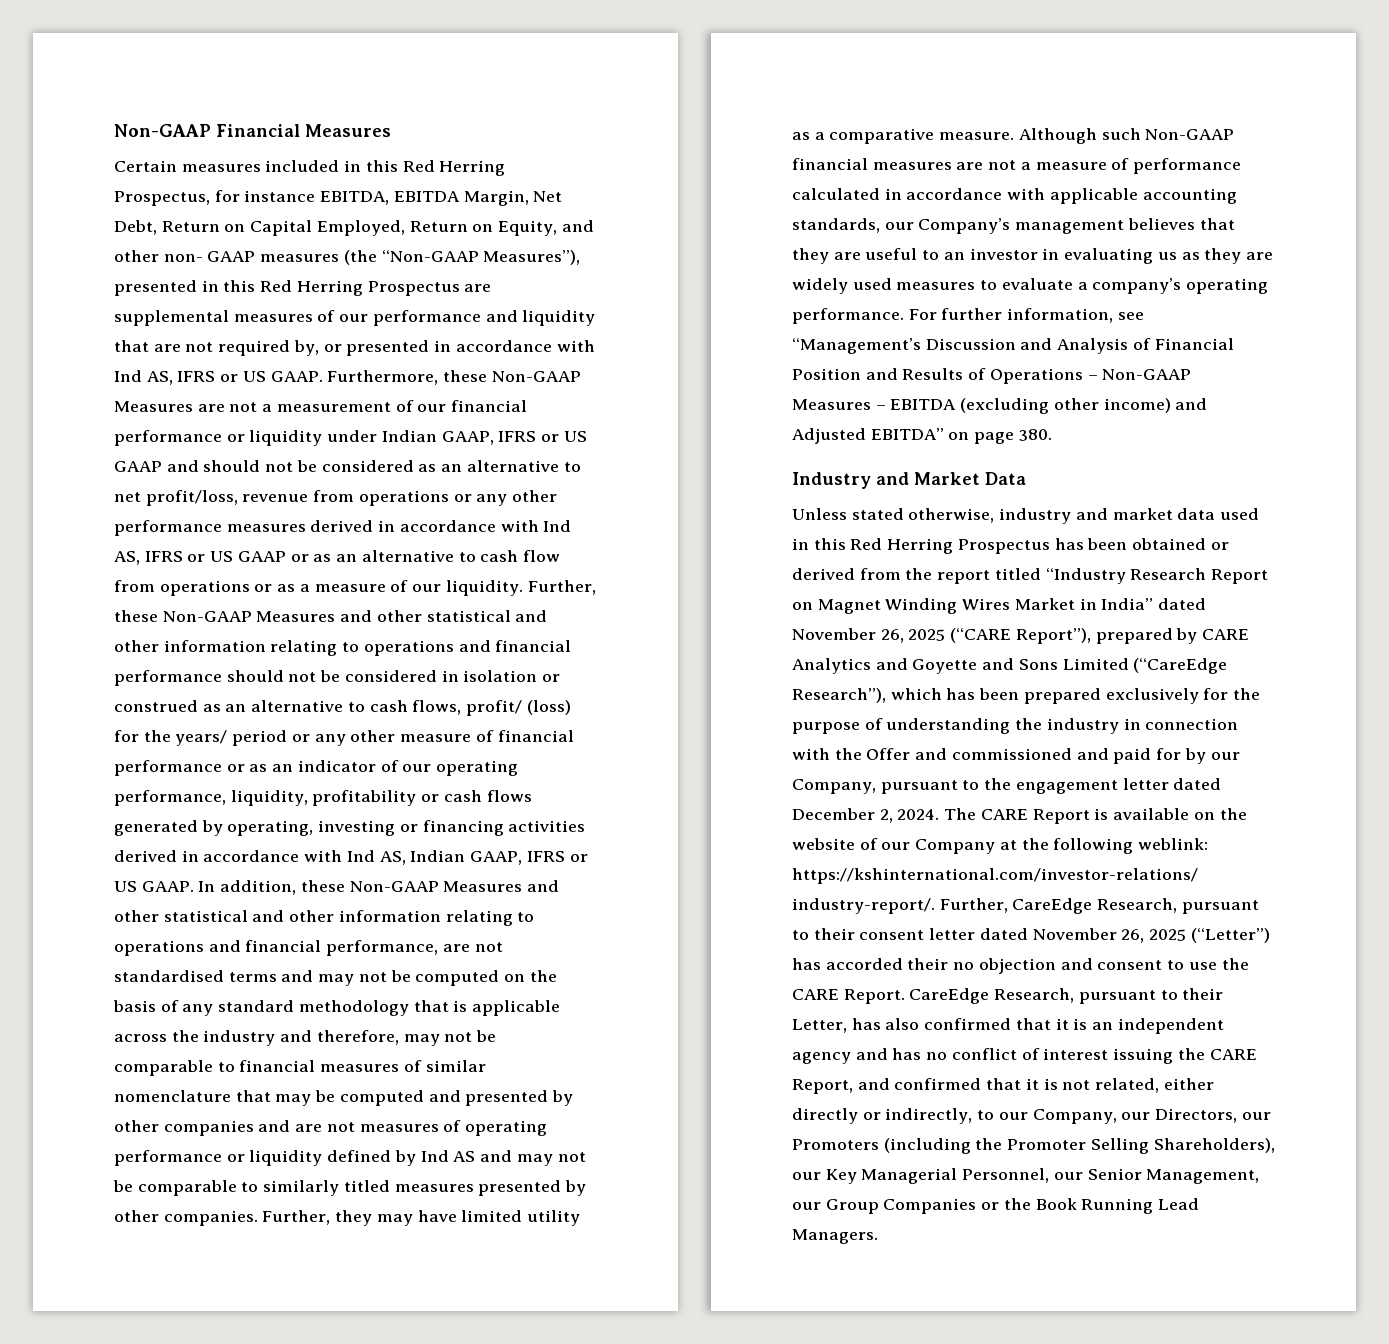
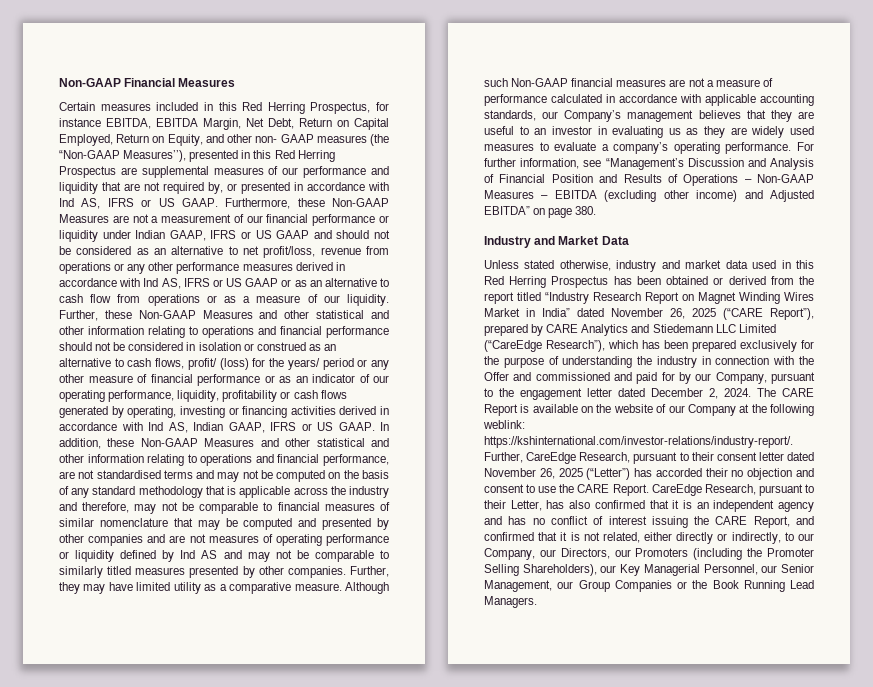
[912,658,1058,674] Goyette and Sons -> [652,324,736,333] Stiedemann LLC

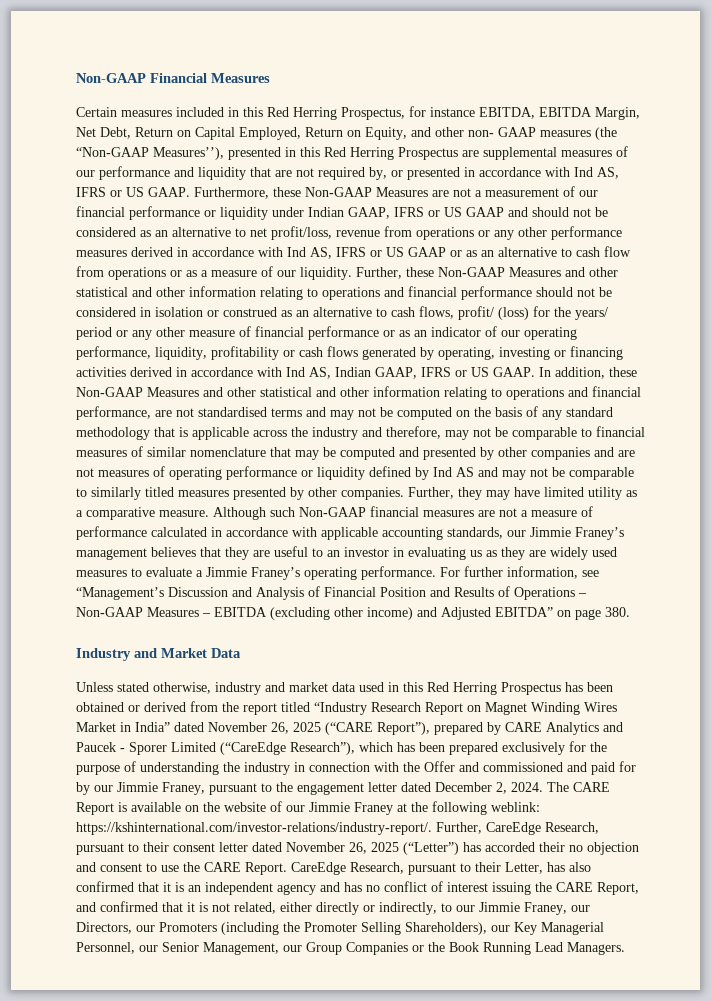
[564,110,622,122] Company’s -> [530,527,624,540] Jimmie Franey’s
[613,142,669,154] company’s -> [206,567,300,580] Jimmie Franey’s
[652,324,736,333] Stiedemann LLC -> [76,742,167,755] Paucek - Sporer
[715,372,767,384] Company, -> [117,782,205,795] Jimmie Franey,
[687,404,736,416] Company -> [309,802,393,815] Jimmie Franey
[484,548,535,560] Company, -> [479,902,567,915] Jimmie Franey,

